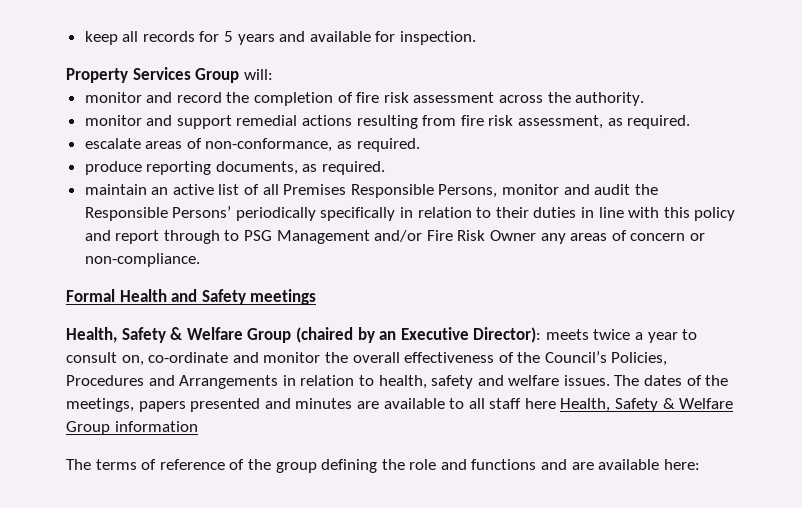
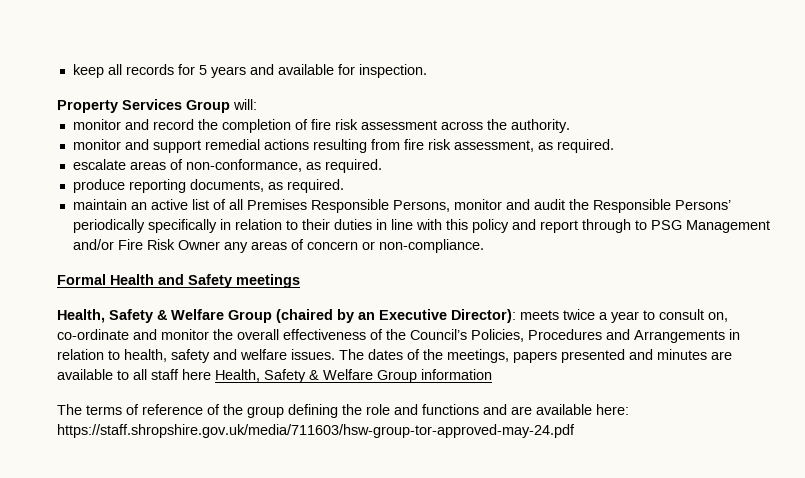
(700, 464) none -> [57,424,575,438] https://staff.shropshire.gov.uk/media/711603/hsw-group-tor-approved-may-24.pdf

